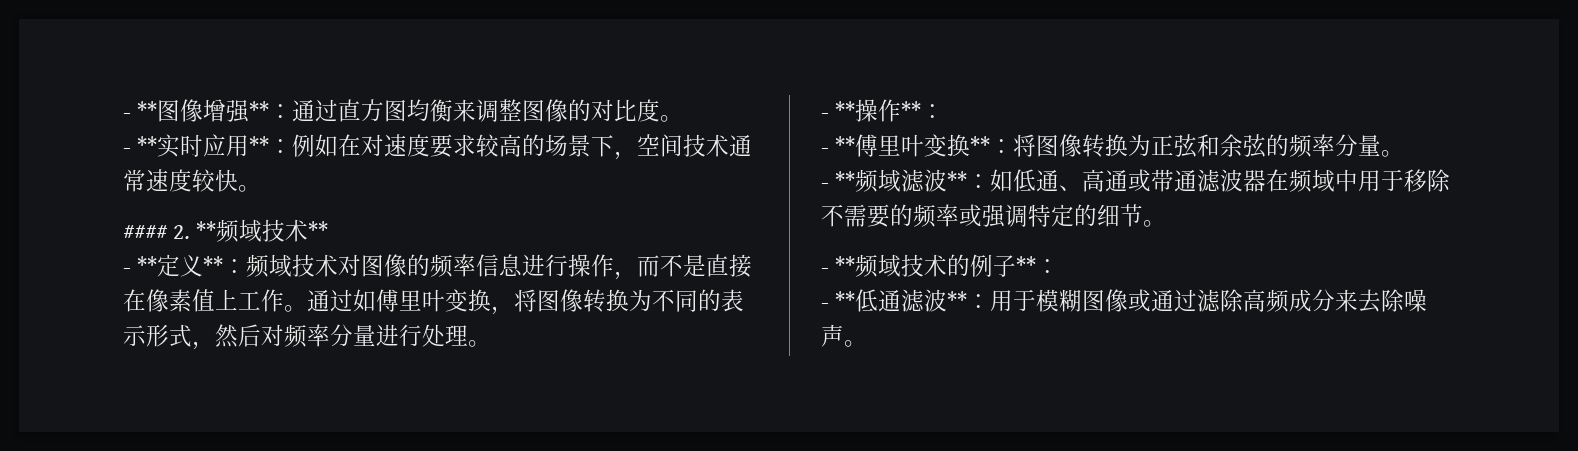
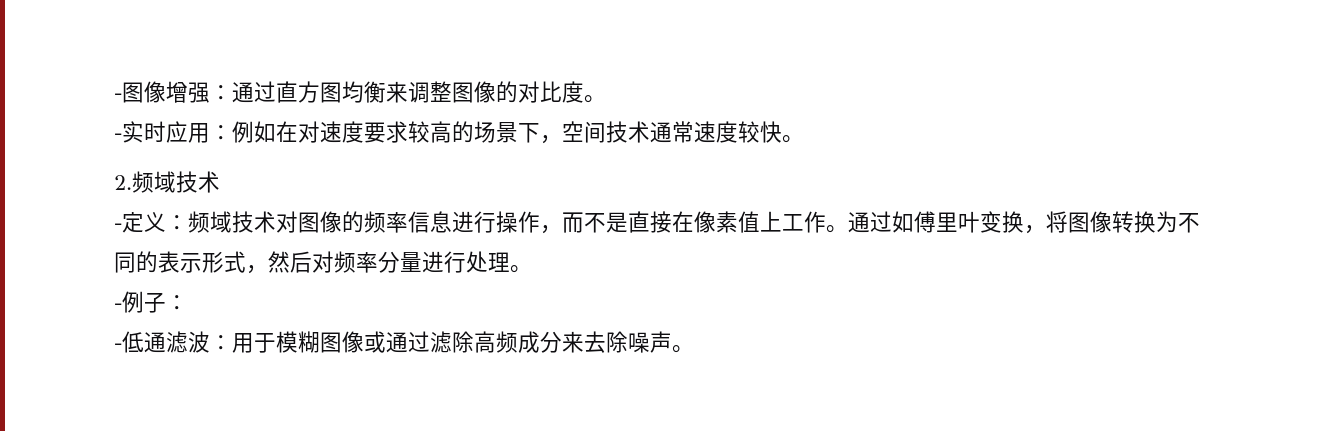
[123,101,158,119] - ** -> [114,93,122,100] -
[249,101,270,119] ** -> (210, 92) none
[137,136,158,154] ** -> (122, 136) none
[249,136,270,154] ** -> (210, 133) none
[123,219,329,243] [123,254,224,277] #### 2. **频域技术** // - **定义** -> [114,171,220,193] [114,212,166,233] 2.频域技术 // -定义
[835,99,945,122] [821,134,1405,158] [821,169,1451,193] [821,204,1166,228] [821,254,1060,278] [821,291,856,309] **操作**： // - **傅里叶变换**：将图像转换为正弦和余弦的频率分量。 // - **频域滤波**：如低通、高通或带通滤波器在频域中用于移除不需要的频率或强调特定的细节。 // - **频域技术的例子**： // - ** -> [122,291,188,313] [114,343,122,350] 例子： // -
[947,291,968,309] ** -> (210, 342) none

